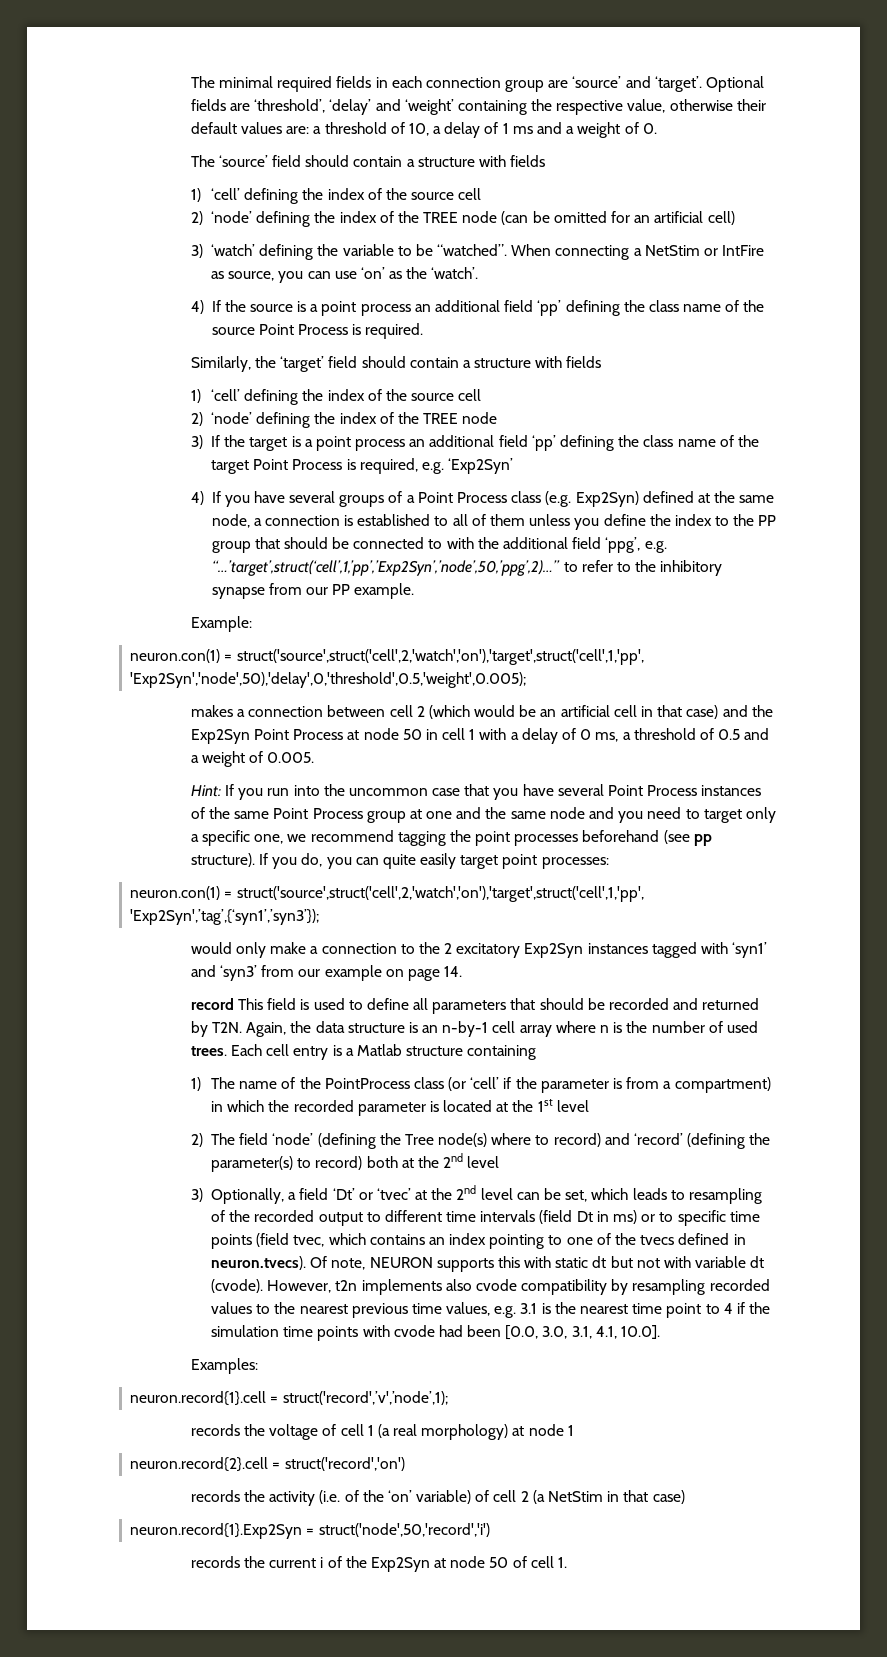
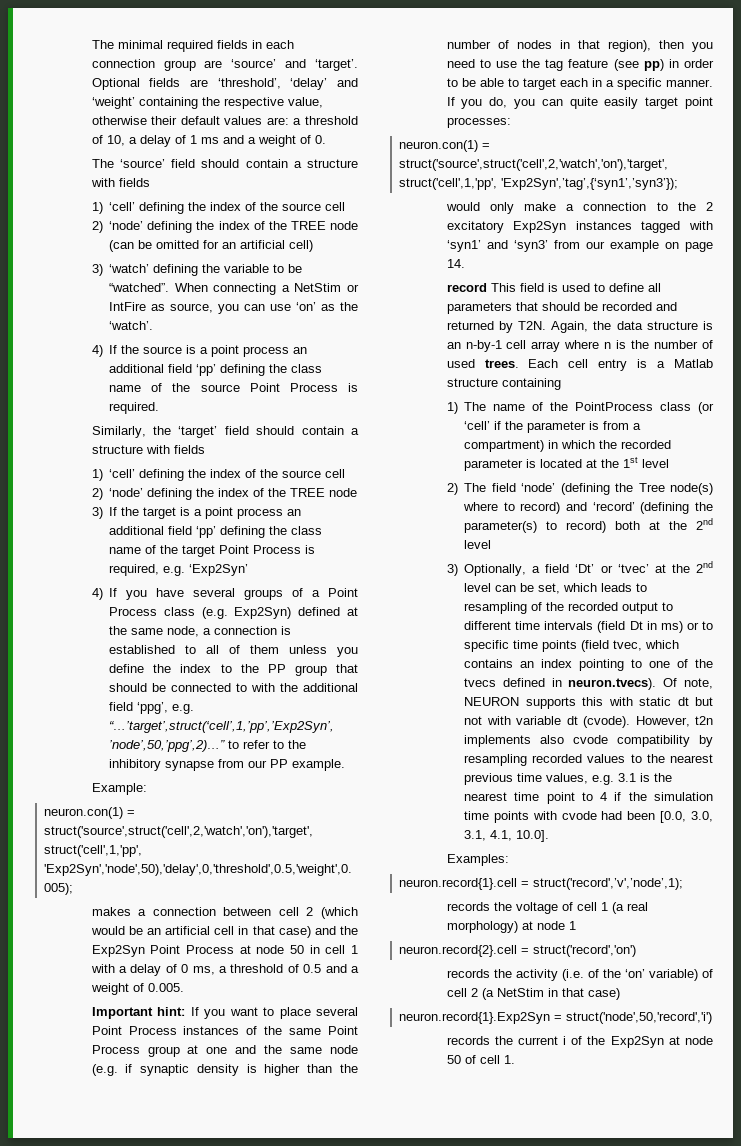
[190,784,554,800] Hint: If you run into the uncommon case that you have -> [91,1007,311,1019] Important hint: If you want to place
[588,807,776,823] [190,830,712,846] [190,853,255,867] and you need to target only a specific one, we recommend tagging the point processes beforehand (see pp structure). -> [91,1064,358,1076] [446,40,713,52] [446,59,714,71] [446,78,713,90] (e.g. if synaptic density is higher than the number of nodes in that region), then you need to use the tag feature (see pp) in order to be able to target each in a specific manner.

